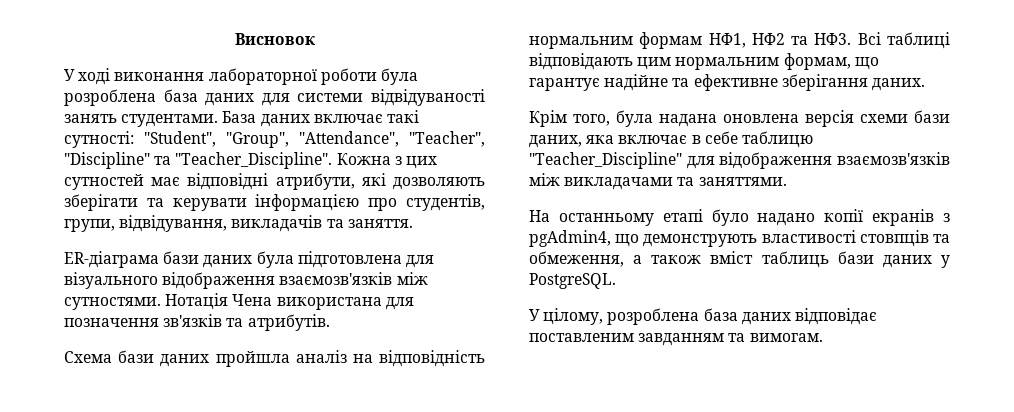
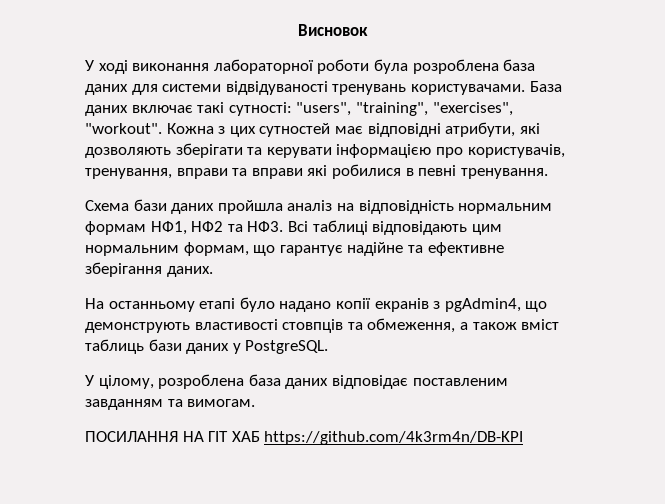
[64,114,219,127] занять студентами. -> [332,84,525,95] тренувань користувачами.
[144,131,485,148] [64,152,333,169] "Student", "Group", "Attendance", "Teacher", "Discipline" та "Teacher_Discipline". -> [296,102,513,116] [85,123,162,134] "users", "training", "exercises", "workout".
[406,194,485,211] [64,215,413,232] [64,251,434,268] [64,272,428,289] [64,293,414,310] [64,314,330,331] студентів, групи, відвідування, викладачів та заняття. // ER-діаграма бази даних була підготовлена для візуального відображення взаємозв'язків між сутностями. Нотація Чена використана для позначення зв'язків та атрибутів. -> [467,144,565,158] [85,164,548,179] користувачів, тренування, вправи та вправи які робилися в певні тренування.
[529,110,950,127] [529,131,813,148] [529,152,950,169] [529,173,787,190] // Крім того, була надана оновлена версія схеми бази даних, яка включає в себе таблицю "Teacher_Discipline" для відображення взаємозв'язків між викладачами та заняттями. -> (213, 271) none
(823, 337) none -> [85,431,524,445] // ПОСИЛАННЯ НА ГІТ ХАБ https://github.com/4k3rm4n/DB-KPI

